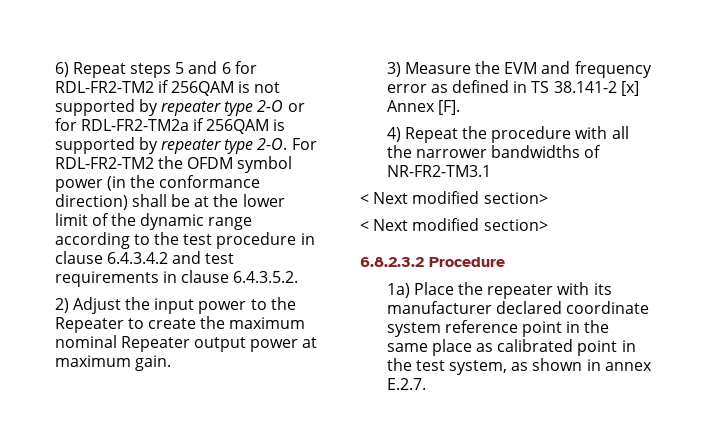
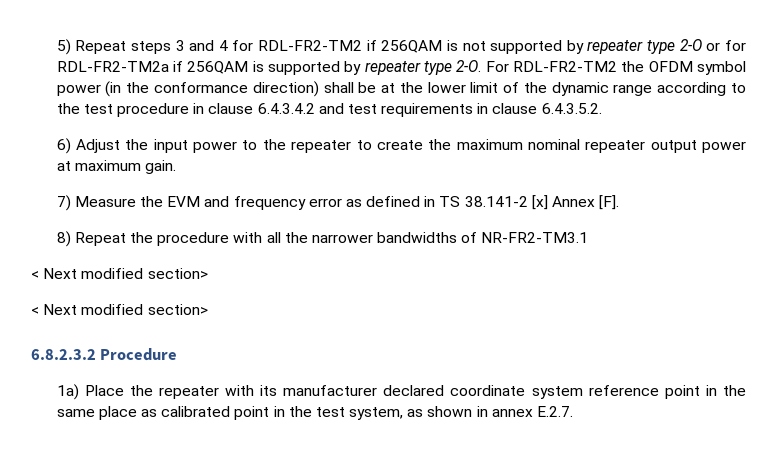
[54,62,69,77] 6) -> [56,39,71,55] 5)
[175,61,231,74] 5 and 6 -> [175,40,228,51] 3 and 4
[54,298,69,313] 2) -> [56,138,71,154] 6)
[54,317,124,333] Repeater -> [291,140,352,153] repeater
[120,336,190,352] Repeater -> [585,140,646,153] repeater
[386,62,401,77] 3) -> [56,195,71,211] 7)
[386,127,401,142] 4) -> [56,231,71,247] 8)

